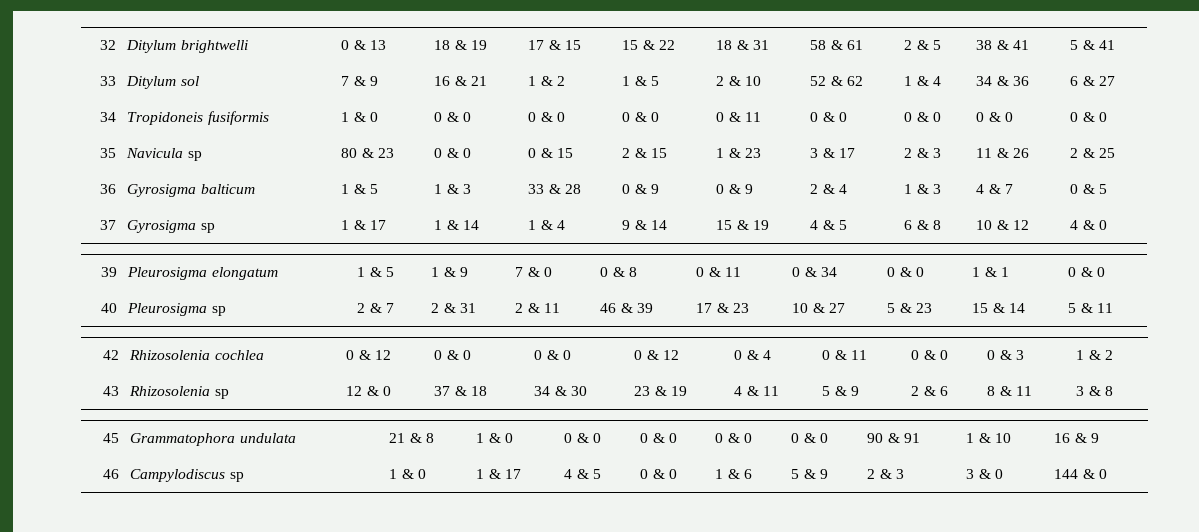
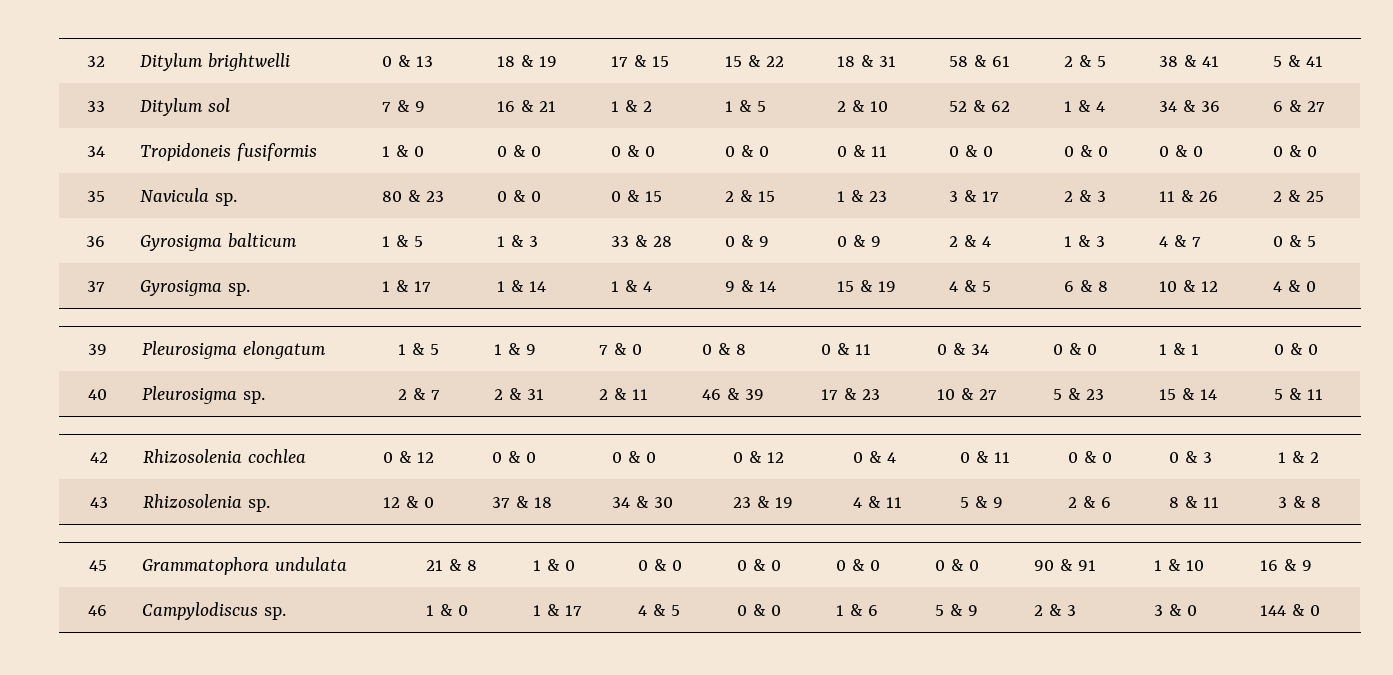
[187,151,202,161] sp -> [214,193,237,206] sp.
[200,223,215,233] sp -> [227,283,250,296] sp.
[211,306,226,316] sp -> [242,391,265,404] sp.
[214,389,229,399] sp -> [247,499,270,512] sp.
[229,472,244,482] sp -> [263,607,286,620] sp.

